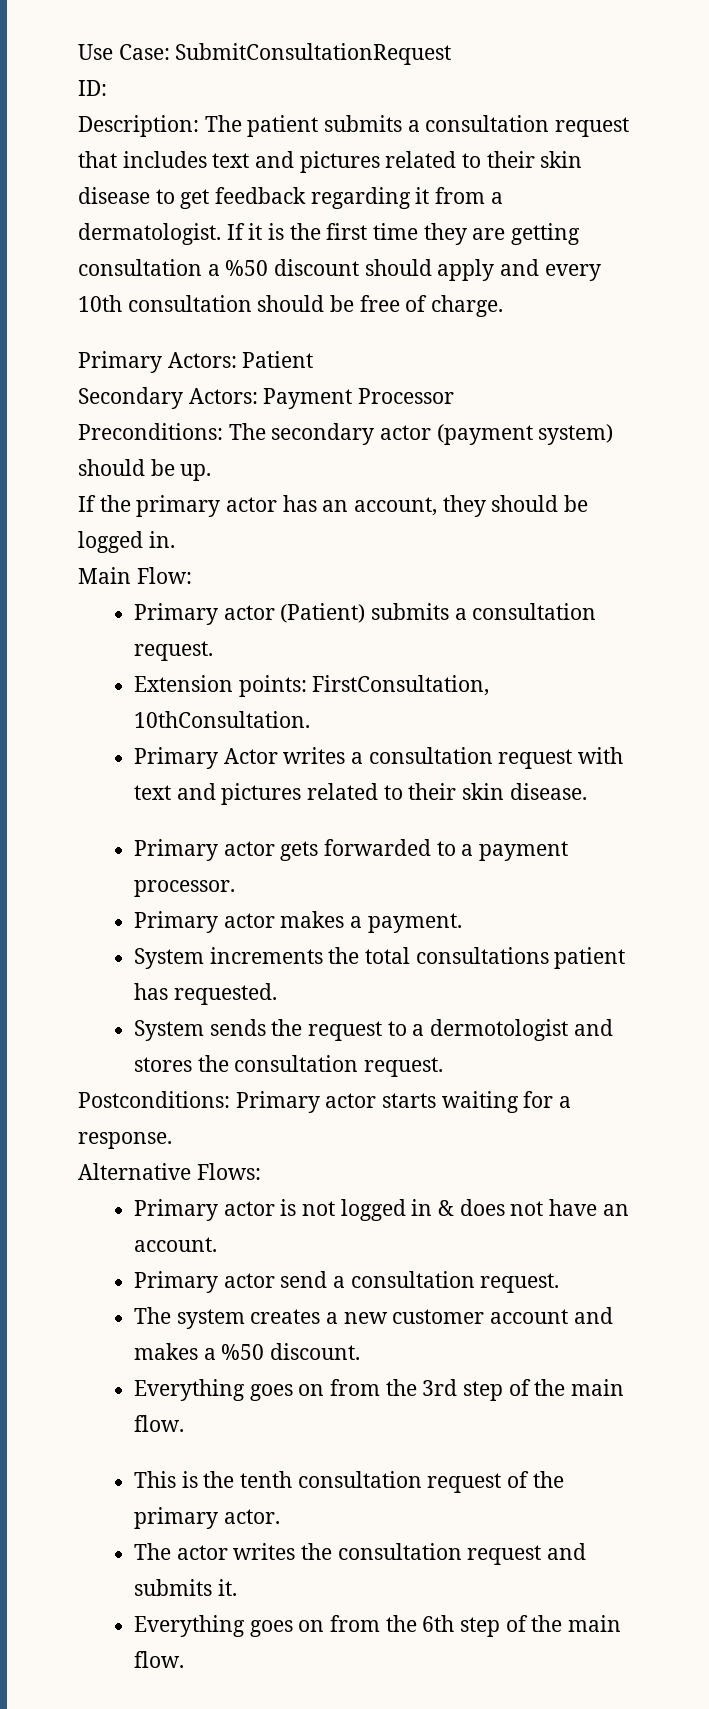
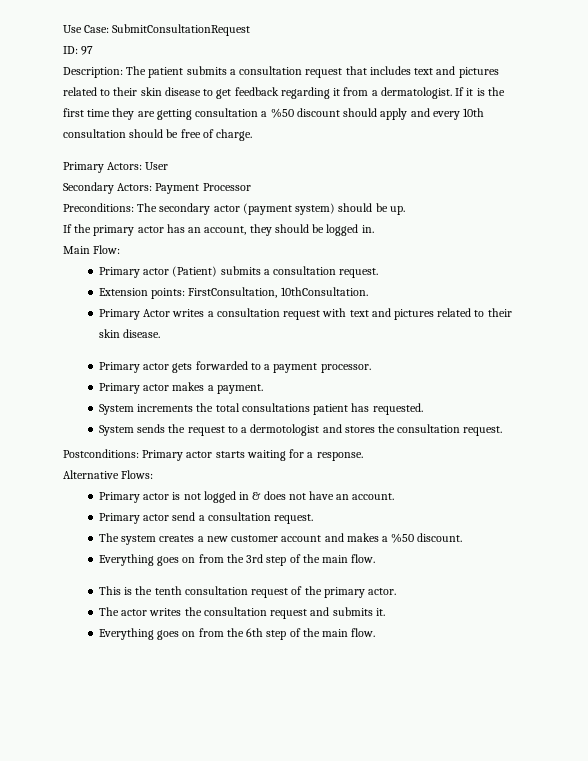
(107, 88) none -> [81,46,94,55] 97
[242,351,314,368] Patient -> [145,162,169,170] User

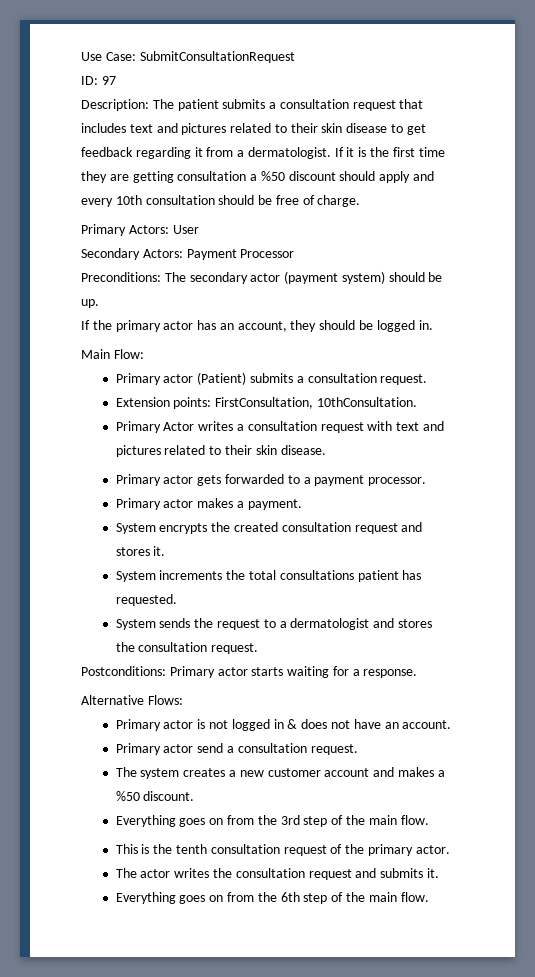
(263, 389) none -> [115,522,423,534] [115,546,166,556] // System encrypts the created consultation request and stores it.
[250,424,320,436] dermotologist -> [290,618,370,630] dermatologist

